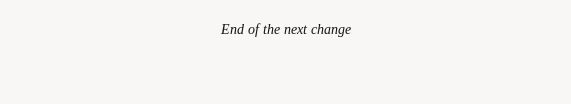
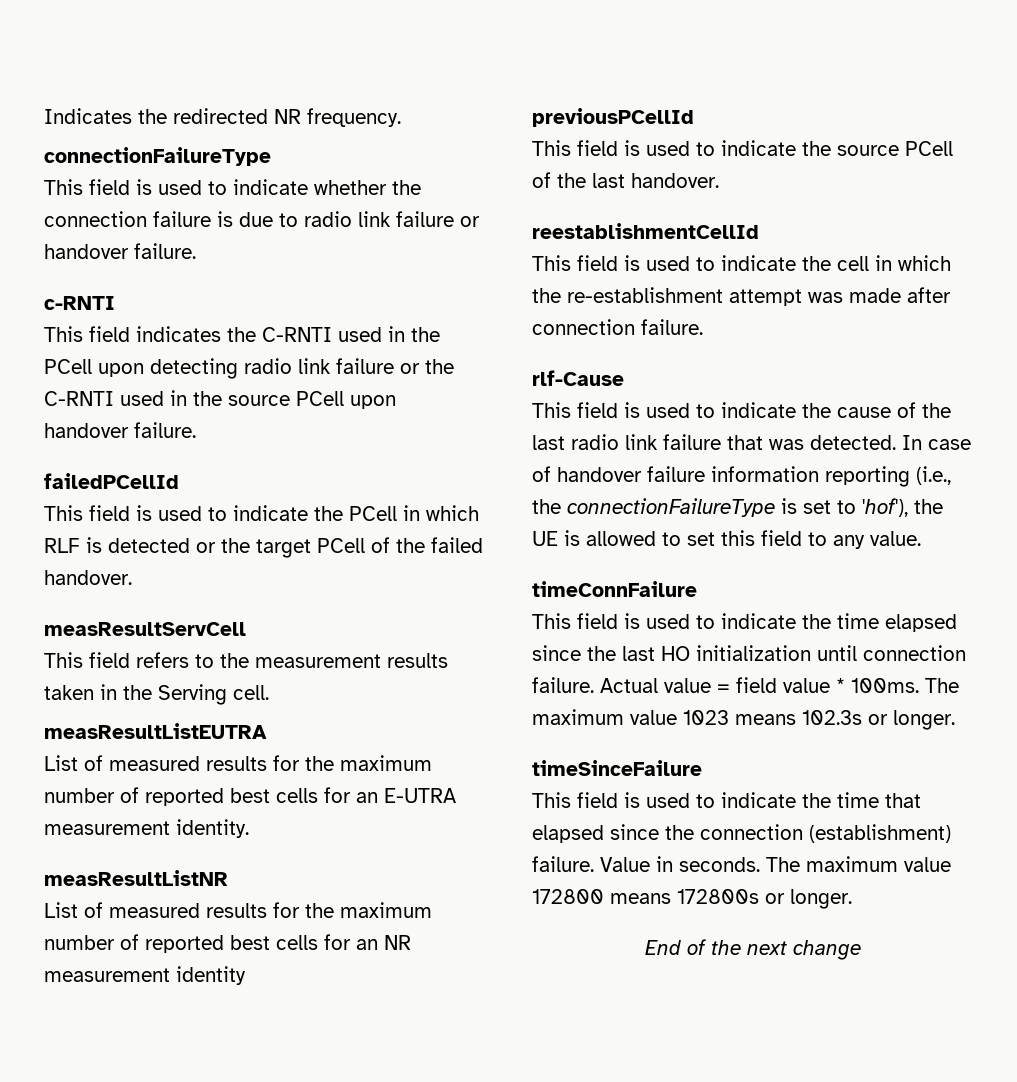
(219, 29) none -> [44,108,401,127] [44,147,271,166] [44,179,421,195] [44,211,480,227] [44,243,196,259] [44,296,115,310] [44,326,440,342] [44,358,454,379] [44,390,396,409] [44,422,196,438] [44,473,179,489] [44,505,479,521] [44,537,483,558] [44,570,132,585] [44,622,246,636] [44,652,448,668] [44,684,269,705] [44,723,267,739] [44,755,432,771] [44,787,456,806] [44,819,249,838] [44,870,228,886] [44,902,432,918] [44,934,411,953] [44,966,246,985] [532,108,694,127] [532,140,953,156] [532,172,719,188] [532,223,759,239] [532,255,951,271] [532,287,951,306] [532,319,703,335] [532,370,624,386] [532,402,951,418] [532,434,971,450] [532,466,951,487] [532,498,943,517] [532,530,921,549] [532,581,697,597] [532,613,957,632] [532,645,966,661] [532,677,959,693] [532,709,955,730] [532,760,702,776] [532,792,921,808] [532,824,951,843] [532,856,951,872] [532,889,852,909] Indicates the redirected NR frequency. // connectionFailureType // This field is used to indicate whether the connection failure is due to radio link failure or handover failure. // c-RNTI // This field indicates the C-RNTI used in the PCell upon detecting radio link failure or the C-RNTI used in the source PCell upon handover failure. // failedPCellId // This field is used to indicate the PCell in which RLF is detected or the target PCell of the failed handover. // measResultServCell // This field refers to the measurement results taken in the Serving cell. // measResultListEUTRA // List of measured results for the maximum number of reported best cells for an E-UTRA measurement identity. // measResultListNR // List of measured results for the maximum number of reported best cells for an NR measurement identity // previousPCellId // This field is used to indicate the source PCell of the last handover. // reestablishmentCellId // This field is used to indicate the cell in which the re-establishment attempt was made after connection failure. // rlf-Cause // This field is used to indicate the cause of the last radio link failure that was detected. In case of handover failure information reporting (i.e., the connectionFailureType is set to 'hof'), the UE is allowed to set this field to any value. // timeConnFailure // This field is used to indicate the time elapsed since the last HO initialization until connection failure. Actual value = field value * 100ms. The maximum value 1023 means 102.3s or longer. // timeSinceFailure // This field is used to indicate the time that elapsed since the connection (establishment) failure. Value in seconds. The maximum value 172800 means 172800s or longer. //

